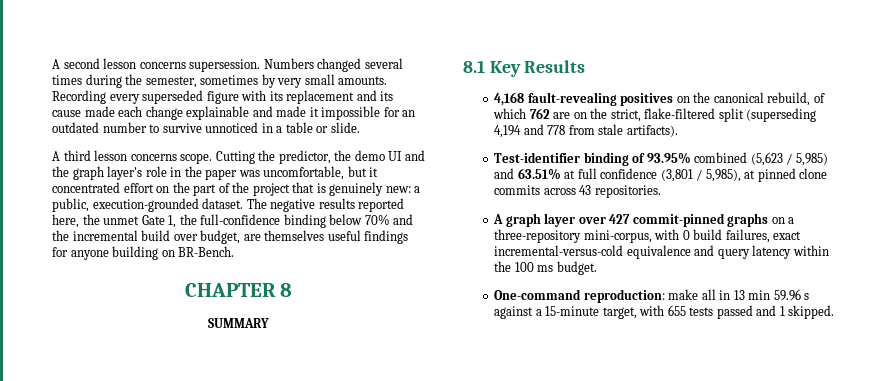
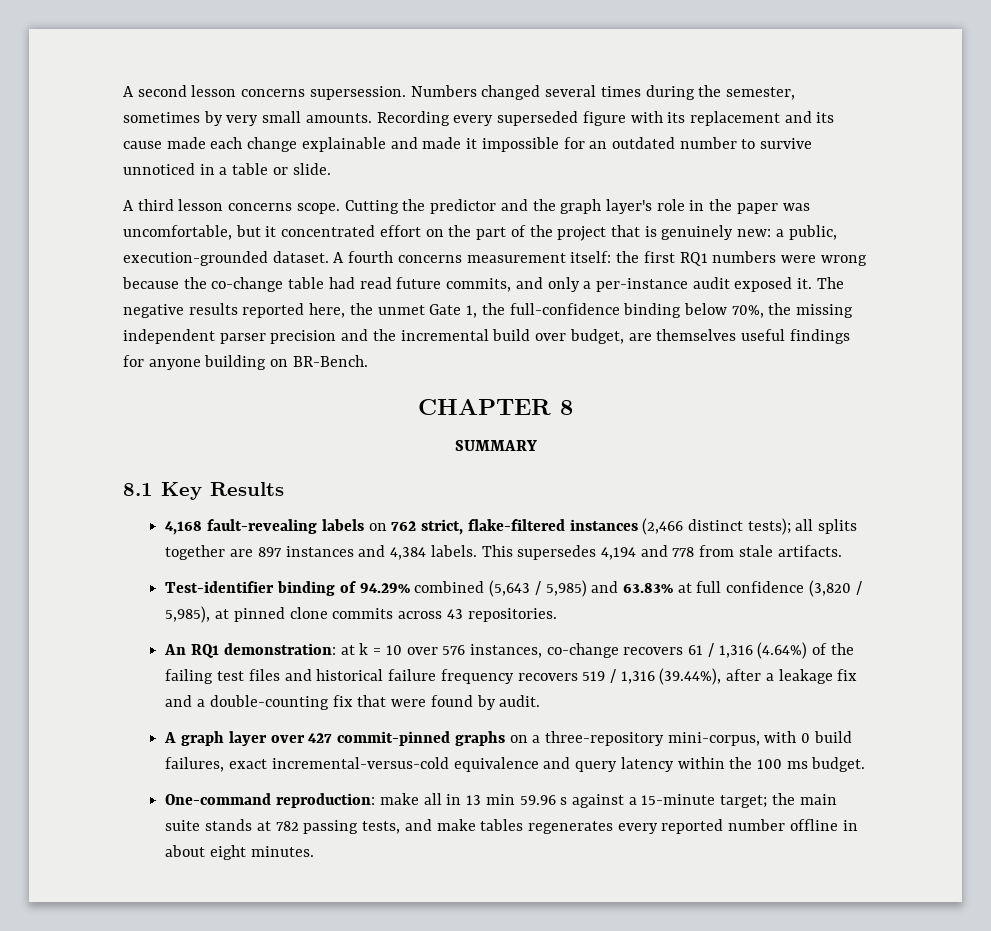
[278,150,403,164] predictor, the demo UI -> [430,199,497,214] predictor
(244, 203) none -> [333,251,867,266] [122,277,813,292] A fourth concerns measurement itself: the first RQ1 numbers were wrong because the co-change table had read future commits, and only a per-instance audit exposed it.
[364,214,390,225] 70% -> [731,303,854,318] [123,329,337,344] 70%, the missing independent parser precision
[620,92,825,106] [493,108,817,122] positives on the canonical rebuild, of which 762 are on the strict, flake-filtered split (superseding -> [321,518,858,535] [165,545,597,560] labels on 762 strict, flake-filtered instances (2,466 distinct tests); all splits together are 897 instances and 4,384 labels. This supersedes
[626,125,678,137] artifacts). -> [777,545,842,557] artifacts.
[646,152,783,166] 93.95% combined (5,623 -> [359,580,531,597] 94.29% combined (5,643
[517,168,561,180] 63.51% -> [622,583,673,593] 63.83%
[660,169,693,182] (3,801 -> [808,580,851,597] (3,820
(661, 191) none -> [164,642,854,659] [165,668,858,685] [165,695,541,710] // An RQ1 demonstration: at k = 10 over 576 instances, co-change recovers 61 / 1,316 (4.64%) of the failing test files and historical failure frequency recovers 519 / 1,316 (39.44%), after a leakage fix and a double-counting fix that were found by audit.
[602,305,835,319] target, with 655 tests passed and 1 skipped. -> [720,793,837,808] [165,819,858,834] [165,845,314,860] target; the main suite stands at 782 passing tests, and make tables regenerates every reported number offline in about eight minutes.

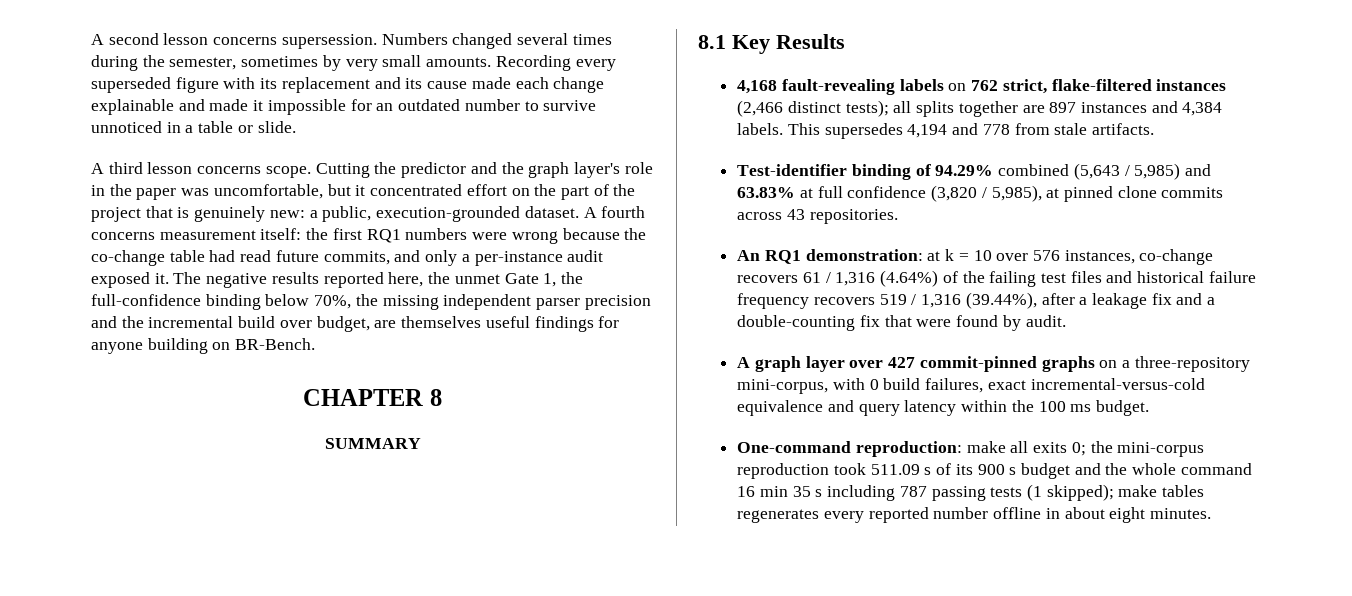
[446,793,837,808] [165,819,432,834] in 13 min 59.96 s against a 15-minute target; the main suite stands at 782 passing tests, and -> [1033,441,1205,457] [737,463,1252,479] [737,484,1114,501] exits 0; the mini-corpus reproduction took 511.09 s of its 900 s budget and the whole command 16 min 35 s including 787 passing tests (1 skipped);

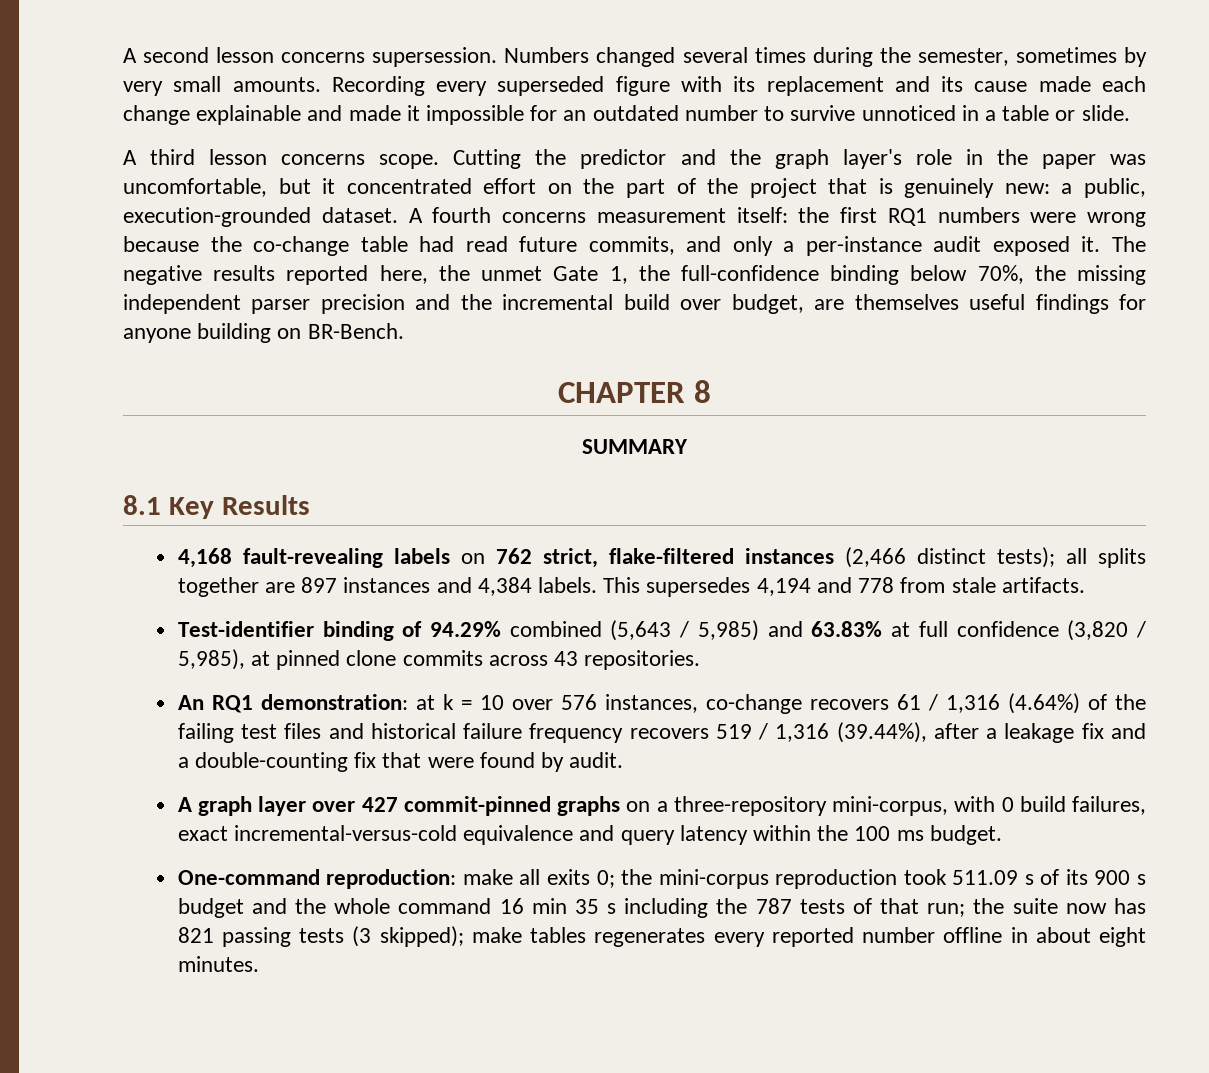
[899,486,927,497] 787 -> [716,898,1147,917] [177,927,214,943] the 787 tests of that run; the suite now has 821
[1027,484,1043,501] (1 -> [352,926,372,947] (3

